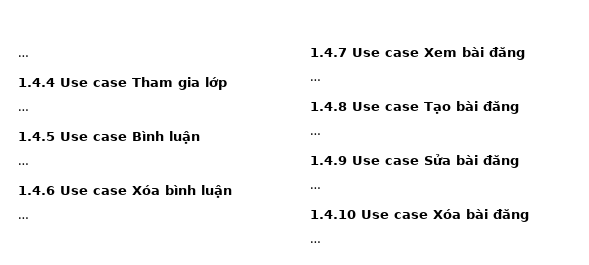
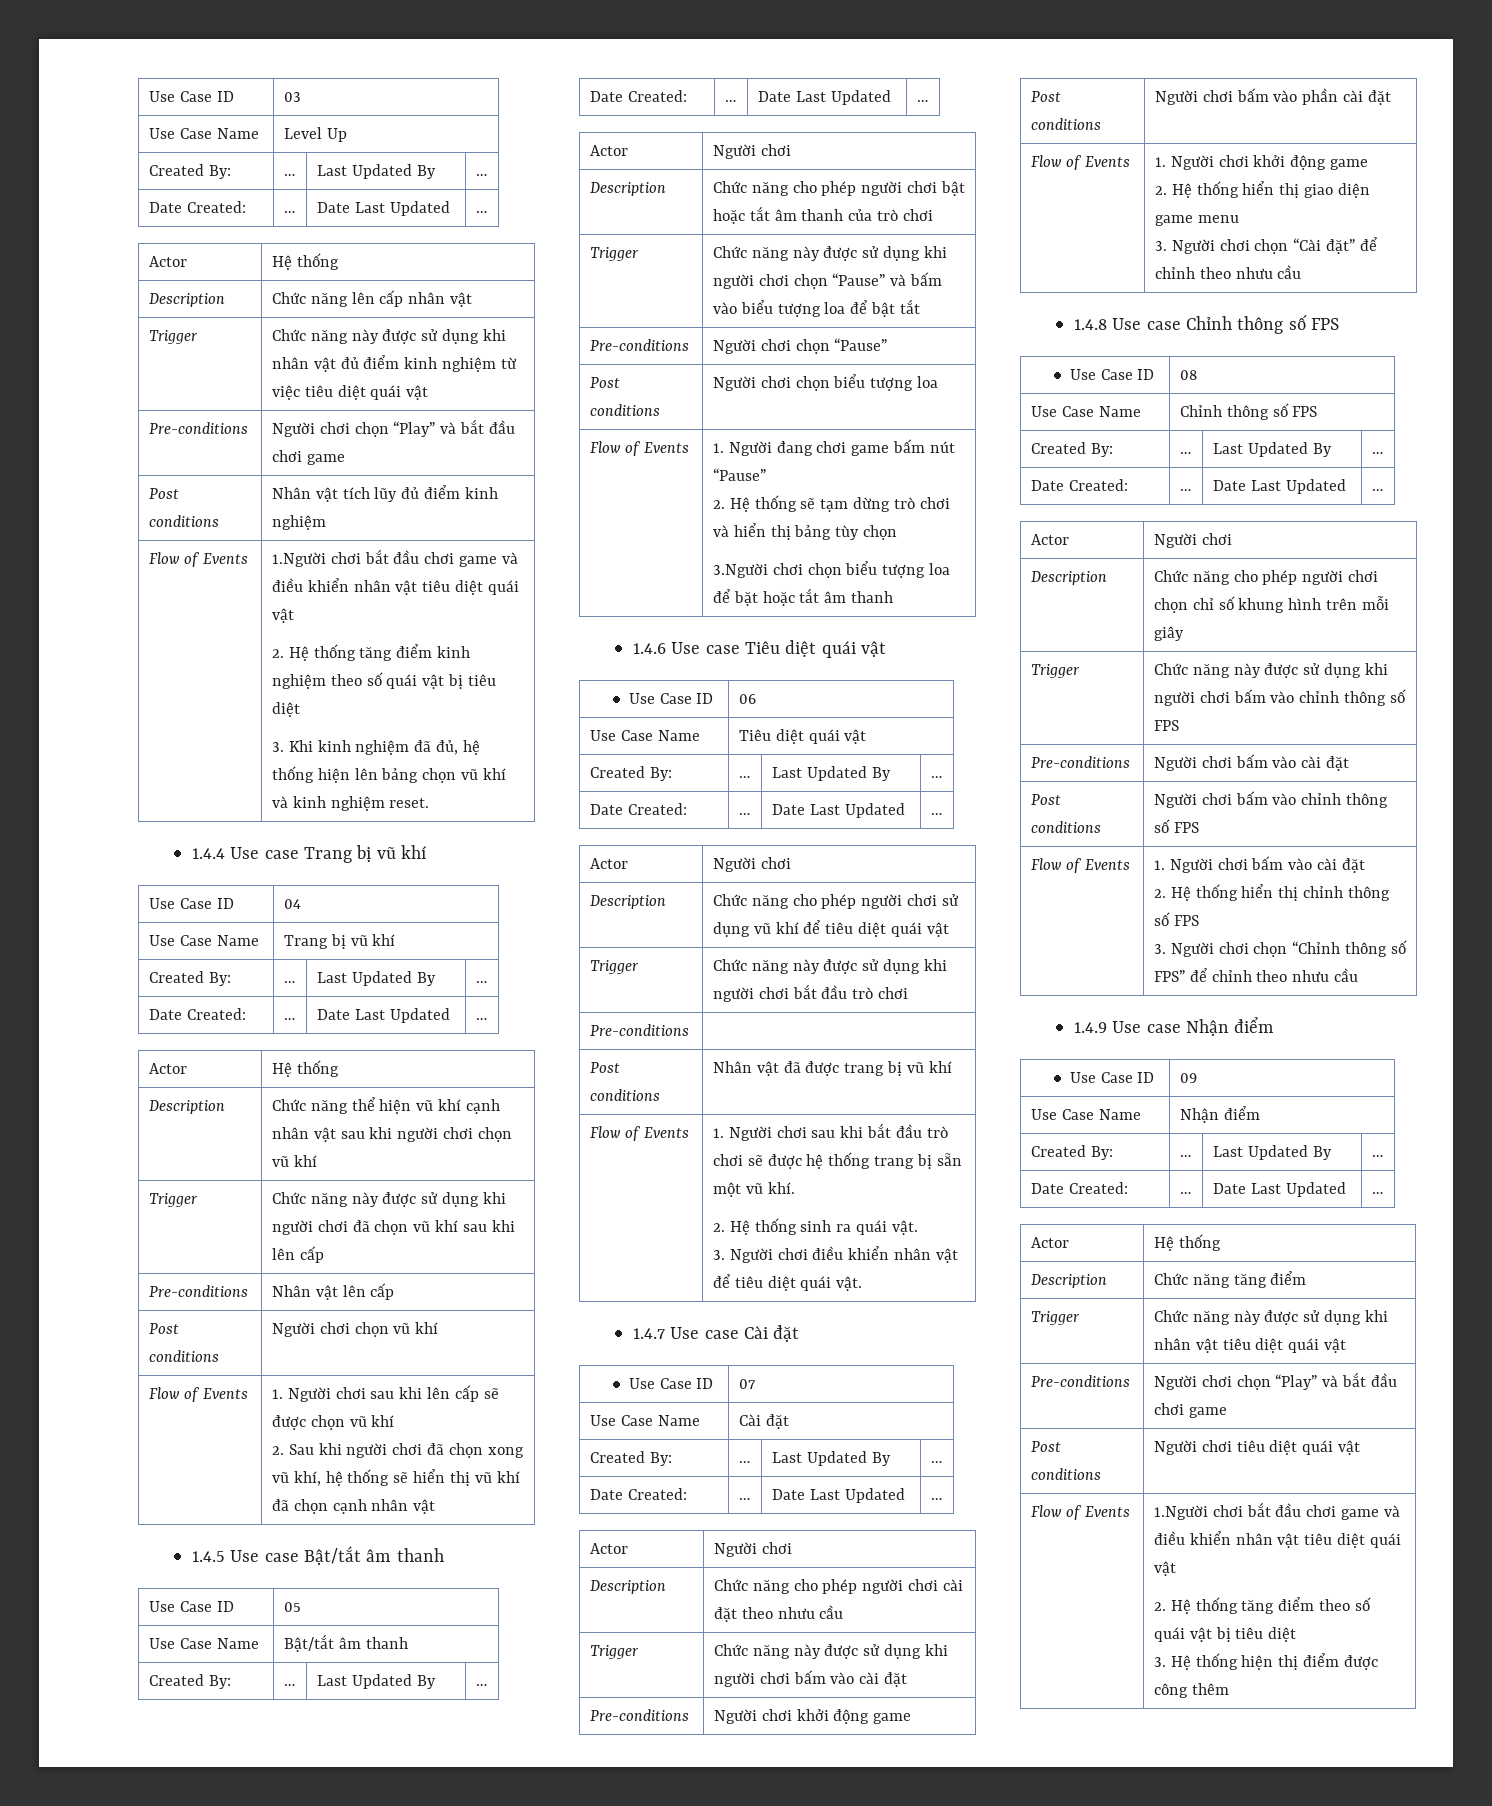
[18,55,29,57] [18,77,227,90] [18,109,29,111] [18,131,200,144] [18,163,29,165] [18,185,232,198] [18,217,29,219] [310,47,525,60] [310,79,321,81] [310,101,519,114] [310,133,321,135] [310,154,519,168] [310,187,321,189] [310,209,529,222] [310,241,321,243] … // 1.4.4 Use case Tham gia lớp // … // 1.4.5 Use case Bình luận // … // 1.4.6 Use case Xóa bình luận // … // 1.4.7 Use case Xem bài đăng // … // 1.4.8 Use case Tạo bài đăng // … // 1.4.9 Use case Sửa bài đăng // … // 1.4.10 Use case Xóa bài đăng // … -> [148,91,234,102] [283,92,301,102] [148,128,259,139] [283,127,347,142] [148,164,231,179] [283,174,295,176] [316,164,436,179] [475,174,487,176] [148,201,246,213] [283,211,295,213] [316,201,450,216] [475,211,487,213] [148,256,187,267] [271,253,339,270] [148,293,225,307] [271,290,473,307] [148,330,198,344] [271,329,506,344] [271,355,517,372] [271,385,429,400] [148,422,248,434] [271,419,515,437] [271,450,345,465] [148,488,179,499] [148,515,219,527] [271,485,498,502] [271,515,326,530] [148,552,248,567] [271,549,518,567] [271,578,519,595] [271,608,294,623] [271,644,471,661] [271,672,496,689] [271,702,300,717] [271,740,480,755] [271,766,506,783] [271,796,430,811] [191,845,427,863] [148,898,234,909] [283,899,301,909] [148,935,259,946] [283,934,396,949] [148,971,231,986] [283,981,295,983] [316,971,436,986] [475,981,487,983] [148,1008,246,1020] [283,1018,295,1020] [316,1008,450,1023] [475,1018,487,1020] [148,1063,187,1074] [271,1060,339,1077] [148,1100,225,1114] [271,1097,500,1114] [271,1127,512,1142] [271,1155,317,1167] [148,1193,198,1207] [271,1192,506,1207] [271,1220,515,1235] [271,1246,324,1263] [148,1285,248,1297] [271,1283,395,1300] [148,1323,179,1334] [148,1350,219,1362] [271,1322,439,1337] [148,1387,248,1402] [271,1385,499,1402] [271,1415,395,1430] [271,1443,524,1458] [271,1469,520,1486] [271,1499,436,1514] [191,1546,444,1565] [148,1601,234,1612] [283,1602,301,1612] [148,1638,259,1649] [283,1634,408,1652] [148,1674,231,1689] [283,1684,295,1686] [316,1674,436,1689] [475,1684,487,1686] [589,90,687,102] [724,100,736,102] [757,90,891,105] [916,100,928,102] [589,145,628,156] [712,144,791,159] [589,182,666,196] [712,181,965,196] [712,206,933,224] [589,247,639,261] [712,246,947,261] [712,272,943,289] [712,299,920,317] [589,339,689,351] [712,338,888,354] [589,377,620,388] [589,404,660,416] [712,374,939,391] [589,441,689,456] [712,439,955,456] [712,468,766,481] [712,495,950,512] [712,523,898,540] [712,561,951,578] [712,588,894,606] [632,640,887,658] [628,693,714,704] [738,694,756,704] [589,730,700,741] [738,729,867,744] [589,766,672,781] [738,776,750,778] [771,766,891,781] [930,776,942,778] [589,803,687,815] [738,813,750,815] [771,803,905,818] [930,813,942,815] [589,858,628,869] [712,857,791,872] [589,895,666,909] [712,894,959,909] [712,920,949,937] [589,960,639,974] [712,959,947,974] [712,984,909,1002] [589,1024,689,1036] [589,1062,620,1073] [589,1089,660,1101] [712,1061,952,1076] [589,1126,689,1141] [712,1123,948,1141] [712,1152,962,1169] [712,1182,795,1197] [712,1218,918,1235] [712,1246,958,1263] [712,1274,863,1291] [632,1325,800,1342] [628,1378,714,1389] [738,1379,756,1389] [589,1415,700,1426] [738,1414,789,1429] [589,1451,672,1466] [738,1461,750,1463] [771,1451,891,1466] [930,1461,942,1463] [589,1488,687,1500] [738,1498,750,1500] [771,1488,905,1503] [930,1498,942,1500] [589,1543,628,1554] [713,1542,792,1557] [589,1580,666,1594] [713,1579,963,1594] [713,1605,844,1622] [589,1645,639,1659] [713,1644,948,1659] [713,1670,908,1687] [589,1709,689,1721] [713,1709,912,1724] [1030,91,1061,102] [1030,118,1101,130] [1154,88,1391,105] [1030,155,1130,170] [1154,155,1369,170] [1154,181,1370,198] [1154,215,1239,226] [1154,237,1377,254] [1154,265,1302,279] [1073,314,1340,334] [1069,369,1155,380] [1179,370,1197,380] [1030,406,1141,417] [1179,403,1318,420] [1030,442,1113,457] [1179,452,1191,454] [1212,442,1332,457] [1371,452,1383,454] [1030,479,1128,491] [1179,489,1191,491] [1212,479,1346,494] [1371,489,1383,491] [1030,534,1069,545] [1153,533,1232,548] [1030,571,1107,585] [1153,570,1379,585] [1153,596,1389,613] [1153,626,1184,641] [1030,664,1080,678] [1153,663,1388,678] [1153,689,1406,706] [1153,720,1179,731] [1030,756,1130,768] [1153,754,1350,771] [1030,794,1061,805] [1030,821,1101,833] [1153,791,1389,808] [1153,819,1199,833] [1030,858,1130,873] [1153,856,1365,873] [1153,884,1390,901] [1153,912,1199,926] [1153,940,1407,957] [1153,968,1359,982] [1073,1017,1275,1036] [1069,1072,1155,1083] [1179,1073,1197,1083] [1030,1109,1141,1120] [1179,1106,1260,1123] [1030,1145,1113,1160] [1179,1155,1191,1157] [1212,1145,1332,1160] [1371,1155,1383,1157] [1030,1182,1128,1194] [1179,1192,1191,1194] [1212,1182,1346,1197] [1371,1192,1383,1194] [1030,1237,1069,1248] [1153,1234,1221,1251] [1030,1274,1107,1288] [1153,1271,1307,1288] [1030,1311,1080,1325] [1153,1310,1388,1325] [1153,1338,1347,1353] [1030,1375,1130,1387] [1153,1372,1397,1390] [1153,1403,1227,1418] [1030,1441,1061,1452] [1030,1468,1101,1480] [1153,1440,1361,1455] [1030,1505,1130,1520] [1153,1502,1400,1520] [1153,1531,1401,1548] [1153,1561,1176,1576] [1153,1597,1371,1614] [1153,1627,1297,1642] [1153,1653,1378,1670] [1153,1683,1229,1698] Use Case ID | 03 // Use Case Name | Level Up // Created By: | … | Last Updated By | … // Date Created: | … | Date Last Updated | … // Actor | Hệ thống // Description | Chức năng lên cấp nhân vật // Trigger | Chức năng này được sử dụng khi nhân vật đủ điểm kinh nghiệm từ việc tiêu diệt quái vật // Pre-conditions | Người chơi chọn “Play” và bắt đầu chơi game // Post conditions | Nhân vật tích lũy đủ điểm kinh nghiệm // Flow of Events | 1.Người chơi bắt đầu chơi game và điều khiển nhân vật tiêu diệt quái vật // 2. Hệ thống tăng điểm kinh nghiệm theo số quái vật bị tiêu diệt // 3. Khi kinh nghiệm đã đủ, hệ thống hiện lên bảng chọn vũ khí và kinh nghiệm reset. // 1.4.4 Use case Trang bị vũ khí // Use Case ID | 04 // Use Case Name | Trang bị vũ khí // Created By: | … | Last Updated By | … // Date Created: | … | Date Last Updated | … // Actor | Hệ thống // Description | Chức năng thể hiện vũ khí cạnh nhân vật sau khi người chơi chọn vũ khí // Trigger | Chức năng này được sử dụng khi người chơi đã chọn vũ khí sau khi lên cấp // Pre-conditions | Nhân vật lên cấp // Post conditions | Người chơi chọn vũ khí // Flow of Events | 1. Người chơi sau khi lên cấp sẽ được chọn vũ khí // 2. Sau khi người chơi đã chọn xong vũ khí, hệ thống sẽ hiển thị vũ khí đã chọn cạnh nhân vật // 1.4.5 Use case Bật/tắt âm thanh // Use Case ID | 05 // Use Case Name | Bật/tắt âm thanh // Created By: | … | Last Updated By | … // Date Created: | … | Date Last Updated | … // Actor | Người chơi // Description | Chức năng cho phép người chơi bật hoặc tắt âm thanh của trò chơi // Trigger | Chức năng này được sử dụng khi người chơi chọn “Pause” và bấm vào biểu tượng loa để bật tắt // Pre-conditions | Người chơi chọn “Pause” // Post conditions | Người chơi chọn biểu tượng loa // Flow of Events | 1. Người đang chơi game bấm nút “Pause” // 2. Hệ thống sẽ tạm dừng trò chơi và hiển thị bảng tùy chọn // 3.Người chơi chọn biểu tượng loa để bặt hoặc tắt âm thanh // 1.4.6 Use case Tiêu diệt quái vật // Use Case ID | 06 // Use Case Name | Tiêu diệt quái vật // Created By: | … | Last Updated By | … // Date Created: | … | Date Last Updated | … // Actor | Người chơi // Description | Chức năng cho phép người chơi sử dụng vũ khí để tiêu diệt quái vật // Trigger | Chức năng này được sử dụng khi người chơi bắt đầu trò chơi // Pre-conditions | // Post conditions | Nhân vật đã được trang bị vũ khí // Flow of Events | 1. Người chơi sau khi bắt đầu trò chơi sẽ được hệ thống trang bị sẵn một vũ khí. // 2. Hệ thống sinh ra quái vật. // 3. Người chơi điều khiển nhân vật để tiêu diệt quái vật. // 1.4.7 Use case Cài đặt // Use Case ID | 07 // Use Case Name | Cài đặt // Created By: | … | Last Updated By | … // Date Created: | … | Date Last Updated | … // Actor | Người chơi // Description | Chức năng cho phép người chơi cài đặt theo nhưu cầu // Trigger | Chức năng này được sử dụng khi người chơi bấm vào cài đặt // Pre-conditions | Người chơi khởi động game // Post conditions | Người chơi bấm vào phần cài đặt // Flow of Events | 1. Người chơi khởi động game // 2. Hệ thống hiển thị giao diện game menu // 3. Người chơi chọn “Cài đặt” để chỉnh theo nhưu cầu // 1.4.8 Use case Chỉnh thông số FPS // Use Case ID | 08 // Use Case Name | Chỉnh thông số FPS // Created By: | … | Last Updated By | … // Date Created: | … | Date Last Updated | … // Actor | Người chơi // Description | Chức năng cho phép người chơi chọn chỉ số khung hình trên mỗi giây // Trigger | Chức năng này được sử dụng khi người chơi bấm vào chỉnh thông số FPS // Pre-conditions | Người chơi bấm vào cài đặt // Post conditions | Người chơi bấm vào chỉnh thông số FPS // Flow of Events | 1. Người chơi bấm vào cài đặt // 2. Hệ thống hiển thị chỉnh thông số FPS // 3. Người chơi chọn “Chỉnh thông số FPS” để chỉnh theo nhưu cầu // 1.4.9 Use case Nhận điểm // Use Case ID | 09 // Use Case Name | Nhận điểm // Created By: | … | Last Updated By | … // Date Created: | … | Date Last Updated | … // Actor | Hệ thống // Description | Chức năng tăng điểm // Trigger | Chức năng này được sử dụng khi nhân vật tiêu diệt quái vật // Pre-conditions | Người chơi chọn “Play” và bắt đầu chơi game // Post conditions | Người chơi tiêu diệt quái vật // Flow of Events | 1.Người chơi bắt đầu chơi game và điều khiển nhân vật tiêu diệt quái vật // 2. Hệ thống tăng điểm theo số quái vật bị tiêu diệt // 3. Hệ thống hiện thị điểm được công thêm

